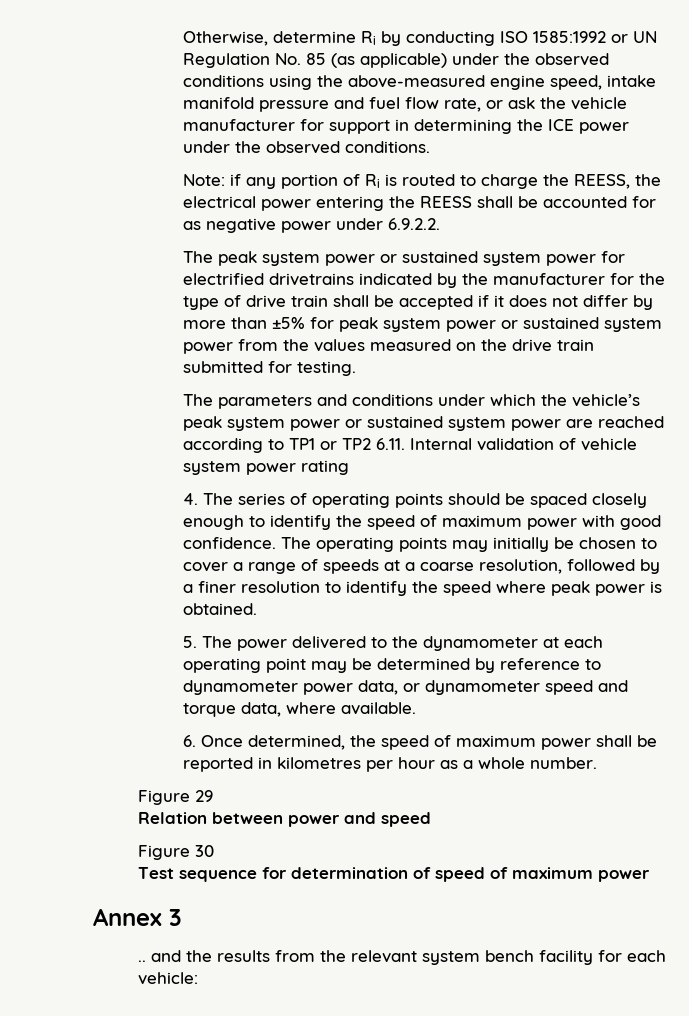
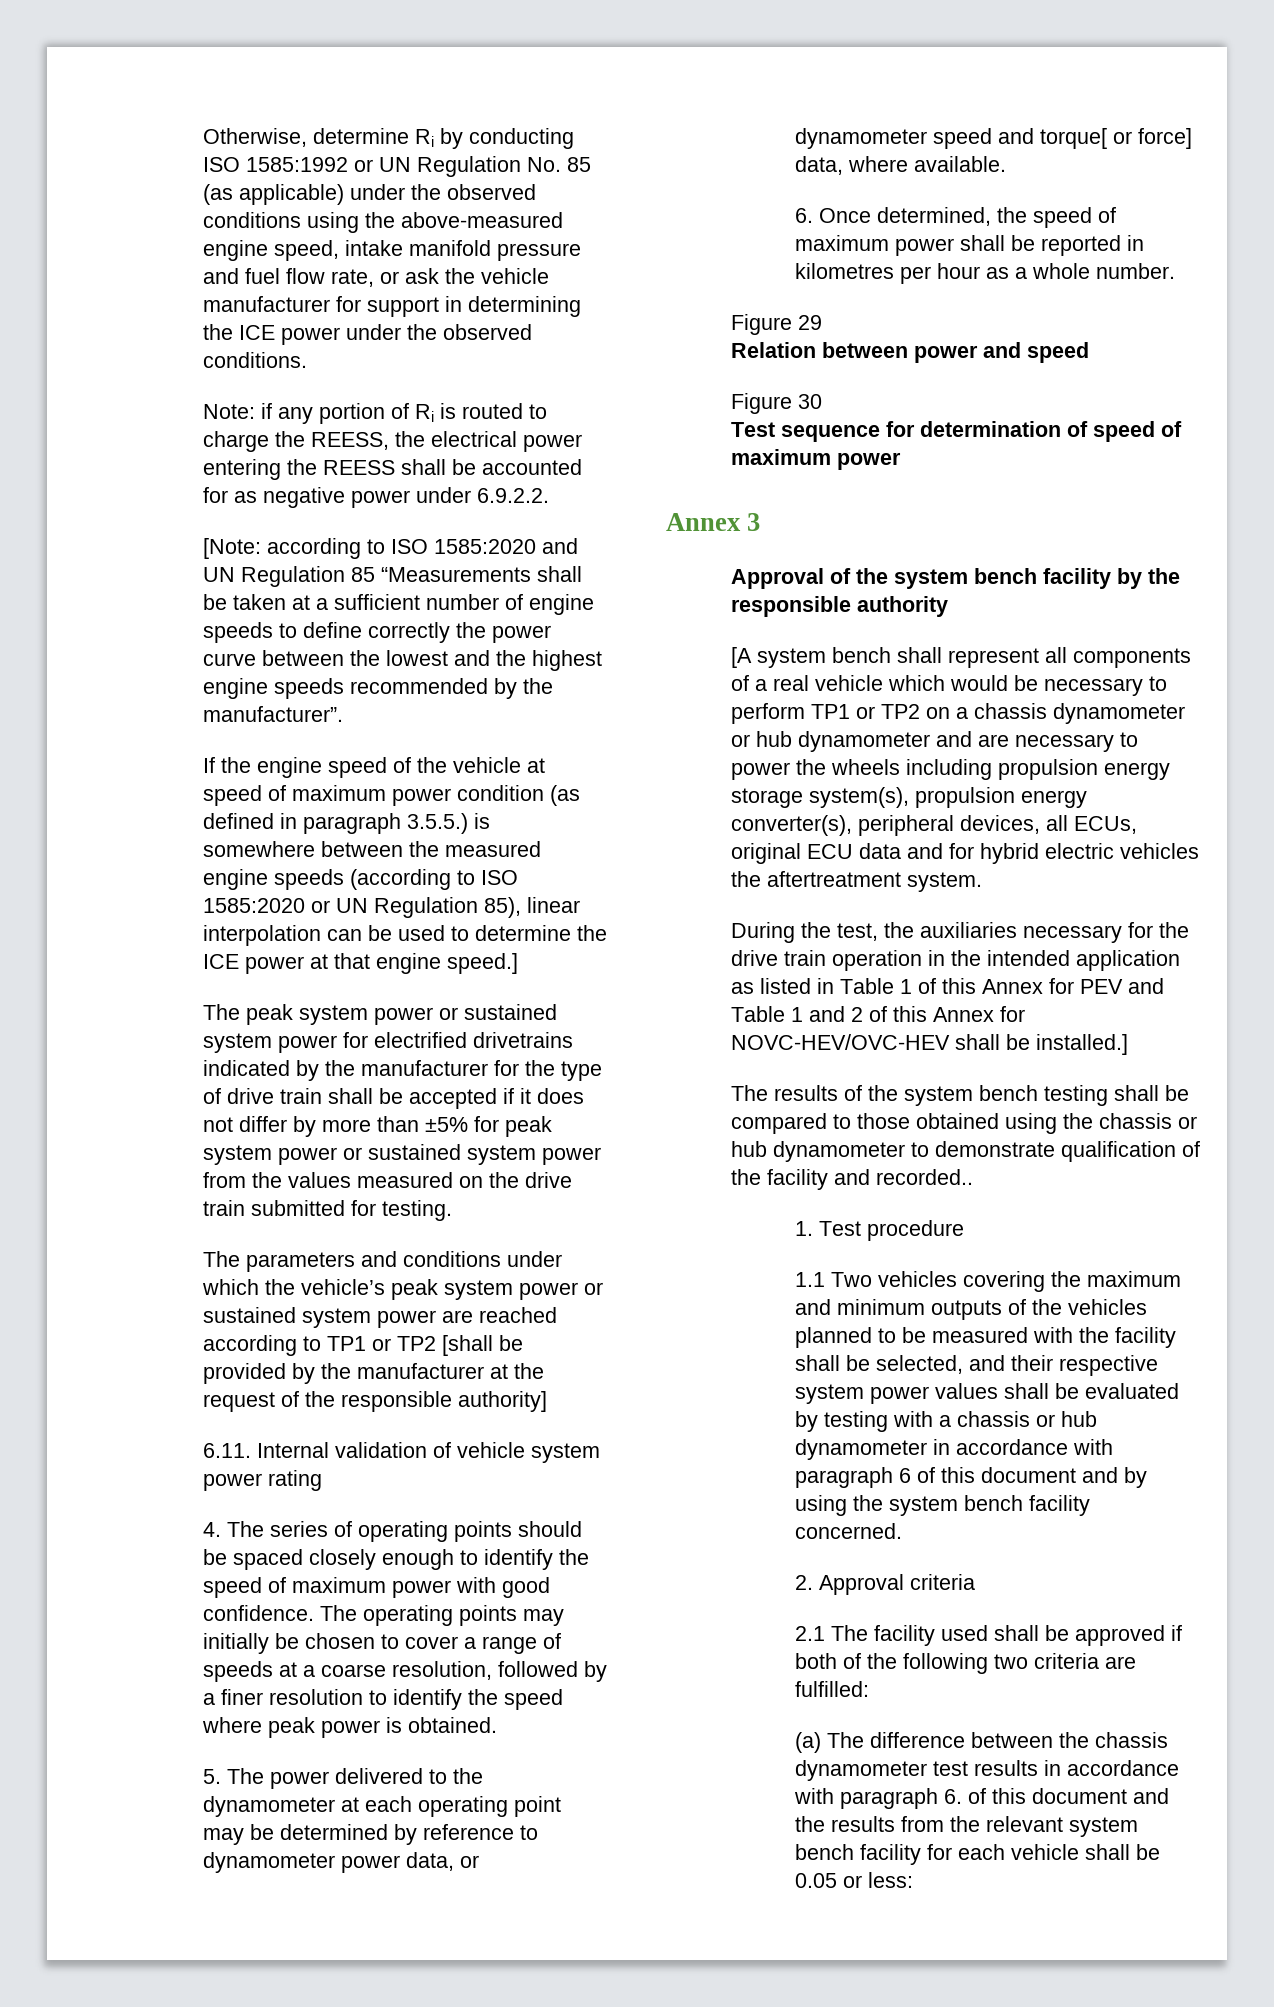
(441, 224) none -> [203,538,579,559] [203,566,583,587] [203,594,595,615] [203,622,552,643] [203,650,603,671] [203,678,554,699] [203,706,344,722] [203,757,546,778] [203,785,581,806] [203,813,491,834] [203,841,542,857] [203,869,519,890] [203,897,581,918] [203,925,608,946] [203,953,519,974] // [Note: according to ISO 1585:2020 and UN Regulation 85 “Measurements shall be taken at a sufficient number of engine speeds to define correctly the power curve between the lowest and the highest engine speeds recommended by the manufacturer”. // If the engine speed of the vehicle at speed of maximum power condition (as defined in paragraph 3.5.5.) is somewhere between the measured engine speeds (according to ISO 1585:2020 or UN Regulation 85), linear interpolation can be used to determine the ICE power at that engine speed.]
(372, 444) none -> [442,1335,524,1356] [203,1363,545,1384] [203,1391,548,1412] [shall be provided by the manufacturer at the request of the responsible authority] //
[183,703,237,717] torque -> [1040,128,1193,149] torque[ or force]
[138,960,147,962] .. -> [730,568,1180,589] [730,596,948,617] [730,647,1191,668] [730,675,1167,696] [730,703,1185,724] [730,731,1138,752] [730,759,1170,780] [730,787,1087,808] [730,815,1137,836] [730,843,1199,864] [730,871,982,892] [730,922,1189,943] [730,950,1180,971] [730,978,1164,994] [730,1006,1025,1022] [730,1034,1128,1055] [730,1085,1189,1106] [730,1113,1197,1134] [730,1141,1200,1162] [730,1169,973,1190] [795,1220,965,1241] [795,1271,1182,1292] [795,1299,1148,1320] [795,1327,1177,1348] [795,1355,1159,1376] [795,1383,1180,1404] [795,1411,1098,1432] [795,1439,1114,1460] [795,1467,1148,1488] [795,1495,1091,1516] [795,1523,903,1539] [795,1574,976,1595] [795,1625,1183,1646] [795,1653,1137,1674] [795,1681,870,1697] [795,1732,1169,1753] [795,1760,1180,1781] [794,1788,1128,1809] Approval of the system bench facility by the responsible authority // [A system bench shall represent all components of a real vehicle which would be necessary to perform TP1 or TP2 on a chassis dynamometer or hub dynamometer and are necessary to power the wheels including propulsion energy storage system(s), propulsion energy converter(s), peripheral devices, all ECUs, original ECU data and for hybrid electric vehicles the aftertreatment system. // During the test, the auxiliaries necessary for the drive train operation in the intended application as listed in Table 1 of this Annex for PEV and Table 1 and 2 of this Annex for NOVC-HEV/OVC-HEV shall be installed.] // The results of the system bench testing shall be compared to those obtained using the chassis or hub dynamometer to demonstrate qualification of the facility and recorded.. // 1. Test procedure // 1.1 Two vehicles covering the maximum and minimum outputs of the vehicles planned to be measured with the facility shall be selected, and their respective system power values shall be evaluated by testing with a chassis or hub dynamometer in accordance with paragraph 6 of this document and by using the system bench facility concerned. // 2. Approval criteria // 2.1 The facility used shall be approved if both of the following two criteria are fulfilled: // (a) The difference between the chassis dynamometer test results in accordance with paragraph 6. of this document
[138,972,199,985] vehicle: -> [1011,1844,1161,1860] [795,1872,914,1888] vehicle shall be 0.05 or less:

